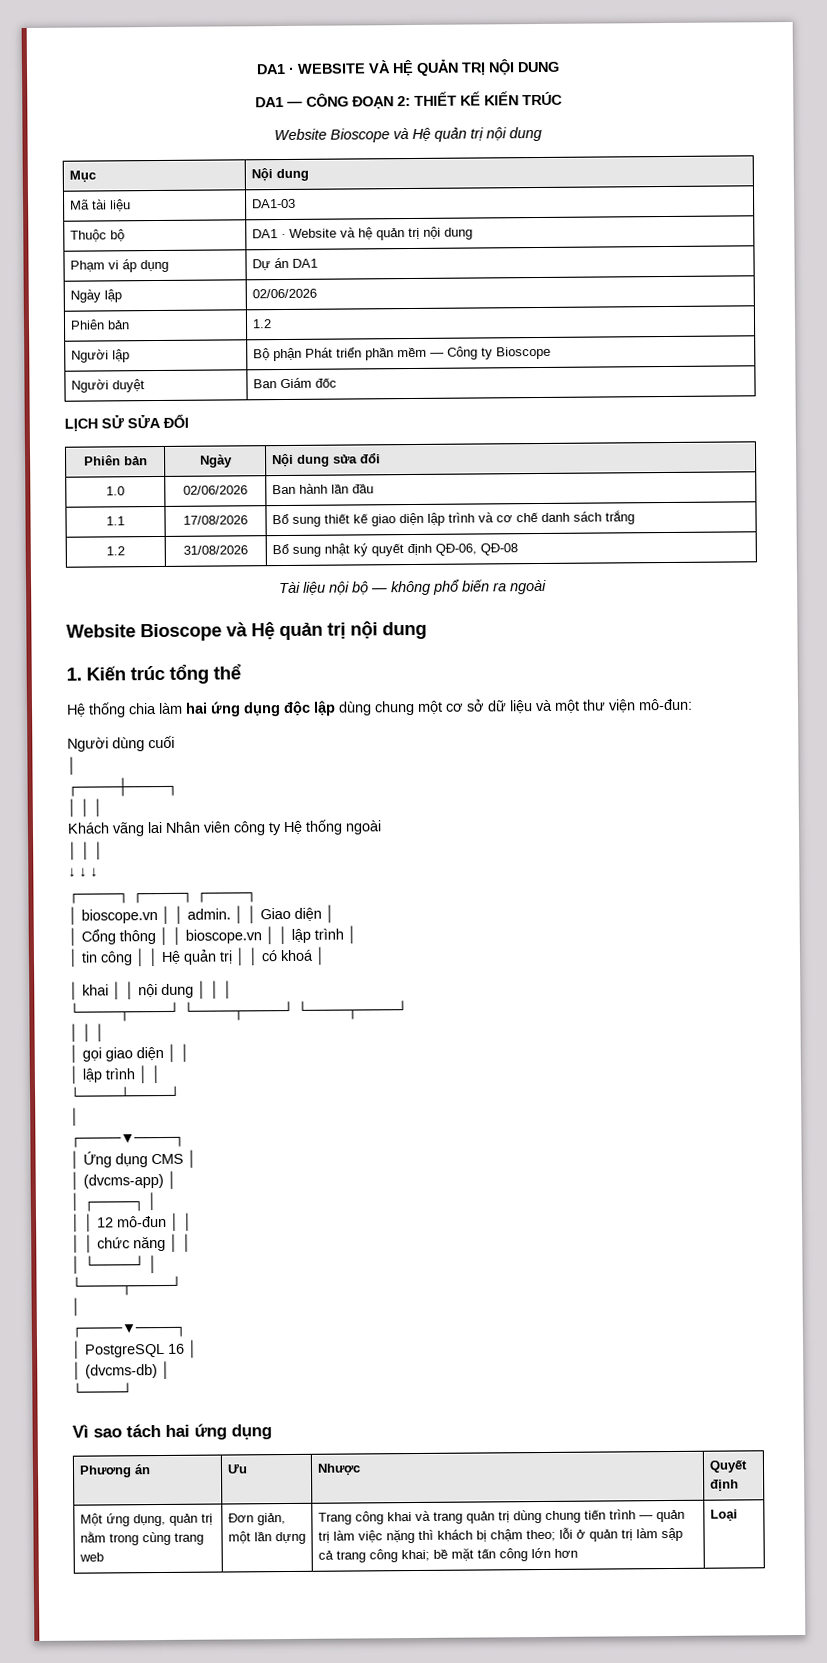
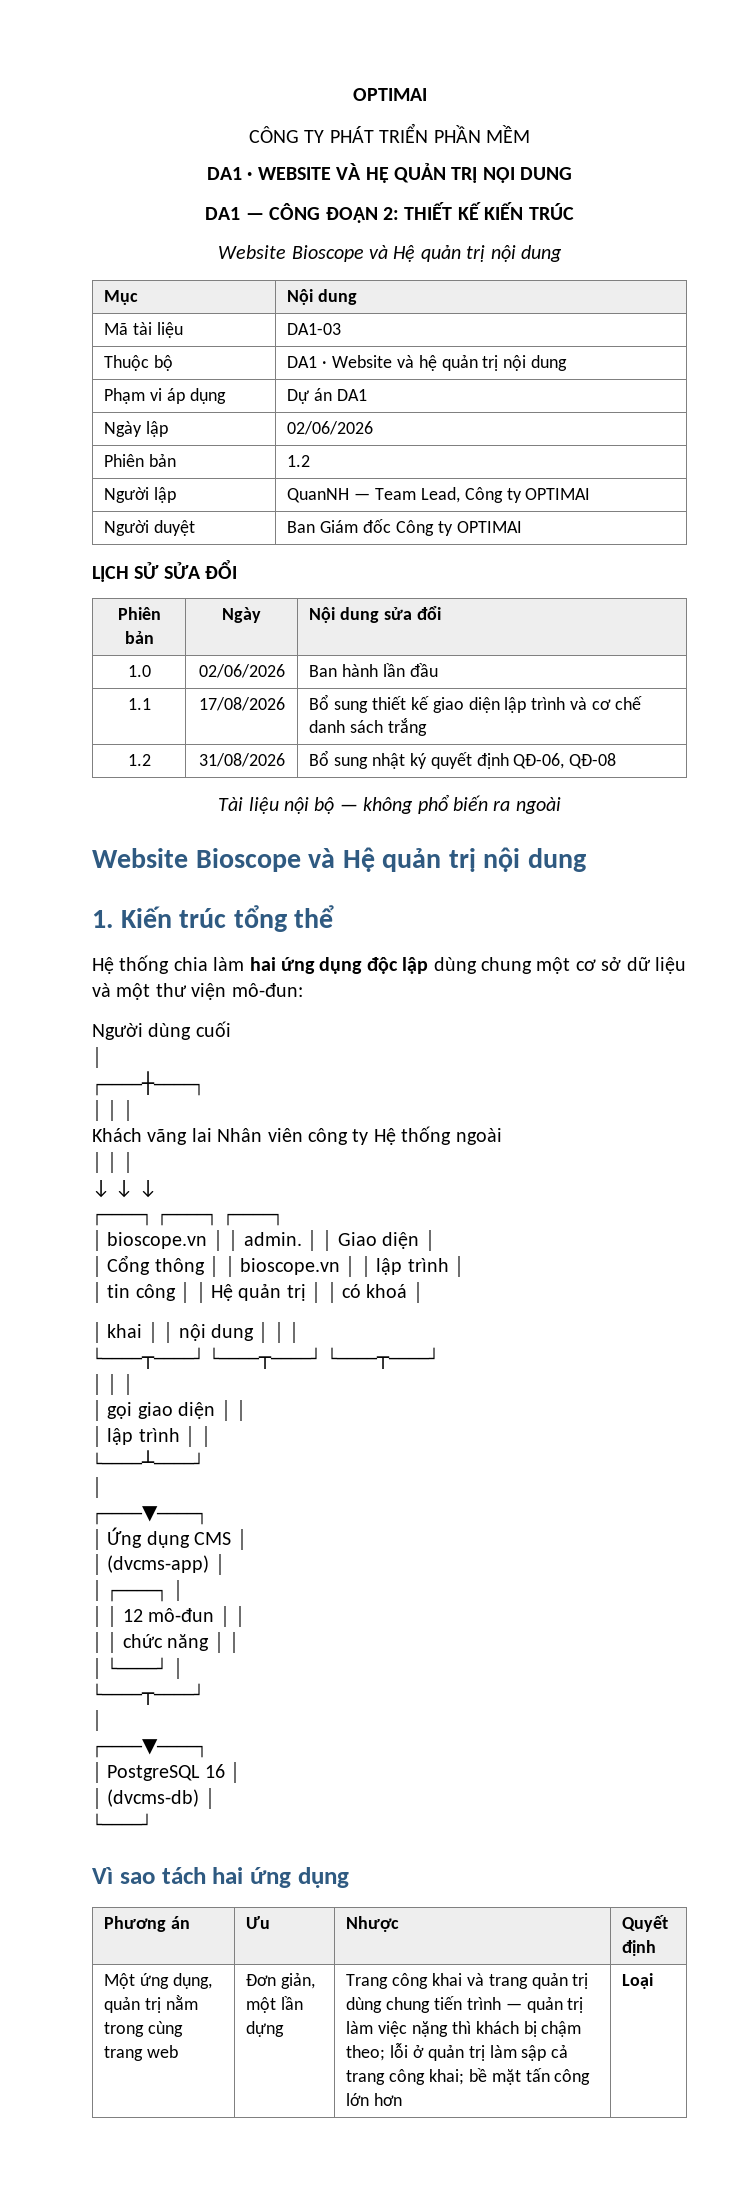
(255, 69) none -> [352,88,427,101] [249,123,530,143] OPTIMAI // CÔNG TY PHÁT TRIỂN PHẦN MỀM //
[252,346,551,362] Bộ phận Phát triển phần mềm — Công ty Bioscope -> [287,487,591,503] QuanNH — Team Lead, Công ty OPTIMAI
(337, 382) none -> [395,520,522,536] Công ty OPTIMAI

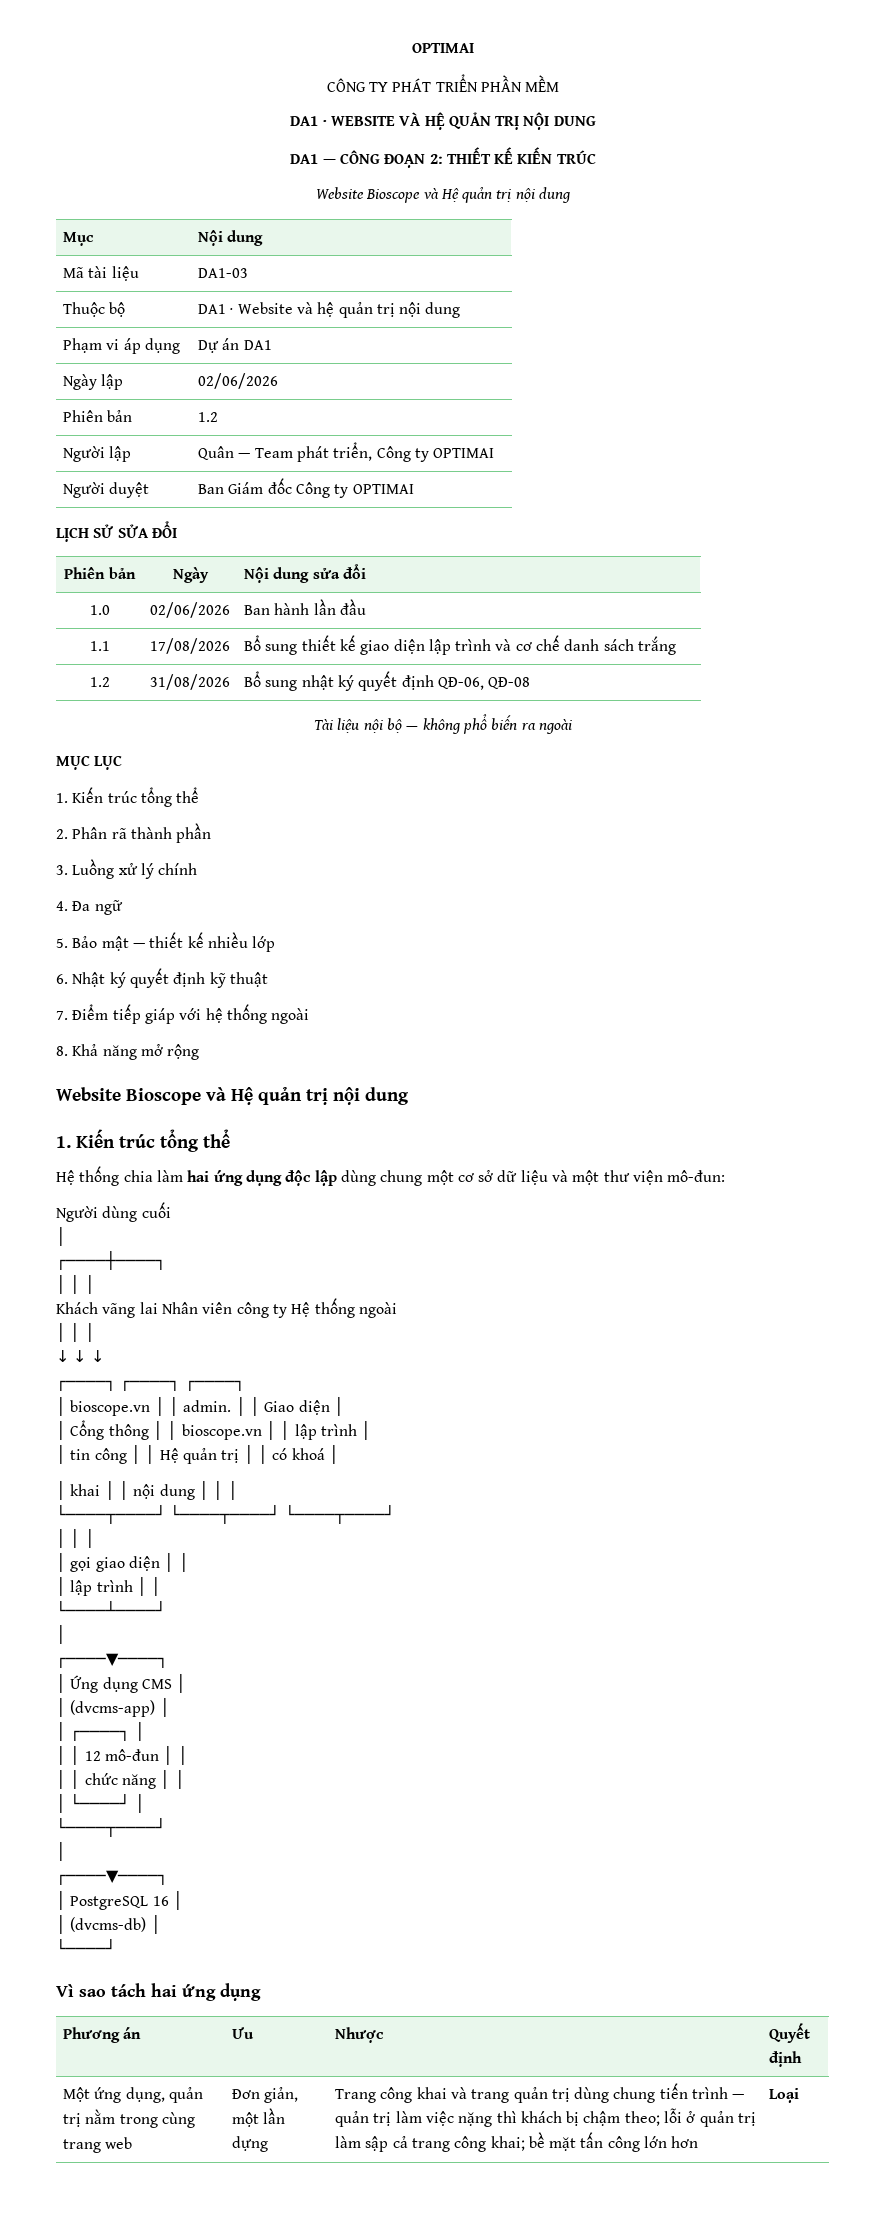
[287,488,350,503] QuanNH -> [197,446,234,460] Quân
[420,487,460,503] Lead, -> [296,442,373,462] phát triển,
(561, 805) none -> [56,755,123,770] [56,787,200,807] [56,823,212,843] [56,859,198,879] [56,900,123,915] [56,932,276,952] [56,968,268,988] [56,1004,310,1024] [56,1044,200,1060] // MỤC LỤC // 1. Kiến trúc tổng thể // 2. Phân rã thành phần // 3. Luồng xử lý chính // 4. Đa ngữ // 5. Bảo mật — thiết kế nhiều lớp // 6. Nhật ký quyết định kỹ thuật // 7. Điểm tiếp giáp với hệ thống ngoài // 8. Khả năng mở rộng

